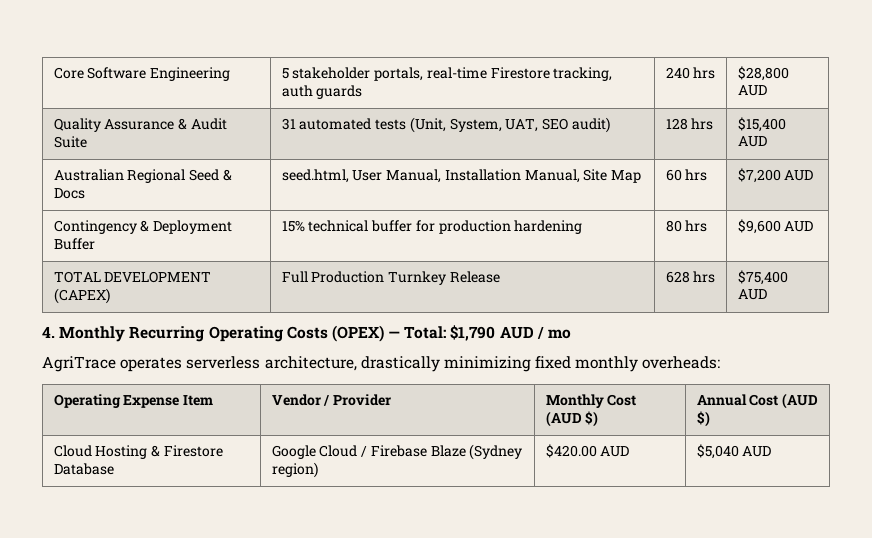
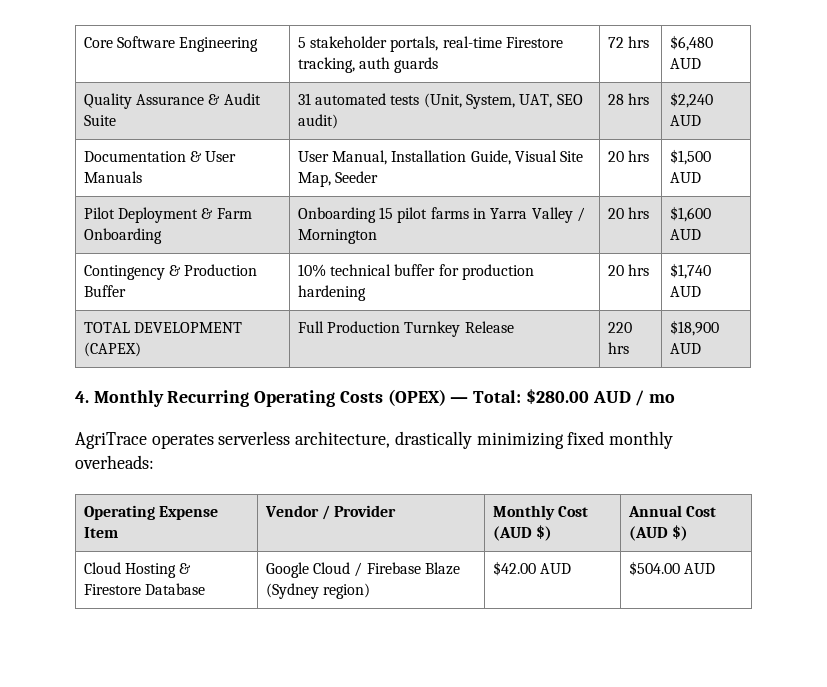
[665,67,716,79] [737,66,789,81] 240 hrs | $28,800 -> [607,36,649,48] [669,35,713,51] 72 hrs | $6,480
[665,118,714,130] [737,117,786,132] [737,136,767,147] [53,169,232,183] [53,188,85,199] [281,169,642,183] [665,169,708,181] [737,168,781,183] 128 hrs | $15,400 AUD // Australian Regional Seed & Docs | seed.html, User Manual, Installation Manual, Site Map | 60 hrs | $7,200 -> [607,93,649,105] [669,92,713,108] [669,115,701,126] [83,151,237,162] [83,171,142,183] [297,150,584,165] [297,171,378,187] [607,150,649,162] [669,149,711,165] [669,172,701,183] [83,207,252,223] [83,228,162,244] [297,207,585,223] [297,229,377,244] [607,207,649,219] [669,206,711,222] 28 hrs | $2,240 AUD // Documentation & User Manuals | User Manual, Installation Guide, Visual Site Map, Seeder | 20 hrs | $1,500 AUD // Pilot Deployment & Farm Onboarding | Onboarding 15 pilot farms in Yarra Valley / Mornington | 20 hrs | $1,600
[153,220,233,234] Deployment -> [184,264,258,276] Production
[281,220,305,232] 15% -> [297,264,326,277] 10%
[665,220,708,232] [737,219,781,234] 80 hrs | $9,600 -> [607,264,649,276] [669,263,711,279] 20 hrs | $1,740
[665,271,716,283] [737,270,788,285] 628 hrs | $75,400 -> [607,322,632,333] [607,342,629,354] [669,320,719,336] 220 hrs | $18,900
[450,325,496,341] $1,790 -> [525,389,589,404] $280.00
[545,444,597,458] $420.00 -> [492,561,536,576] $42.00
[696,444,739,459] $5,040 -> [628,561,680,576] $504.00

